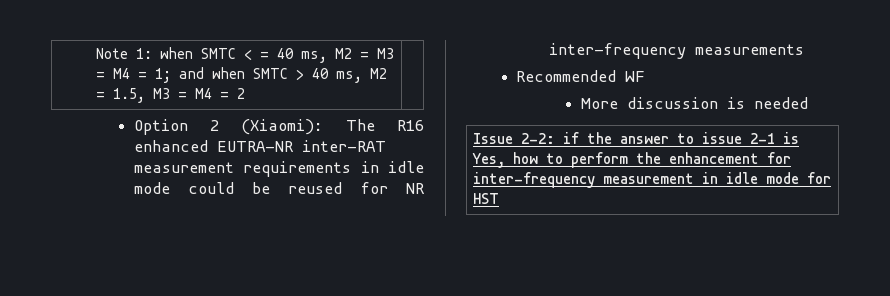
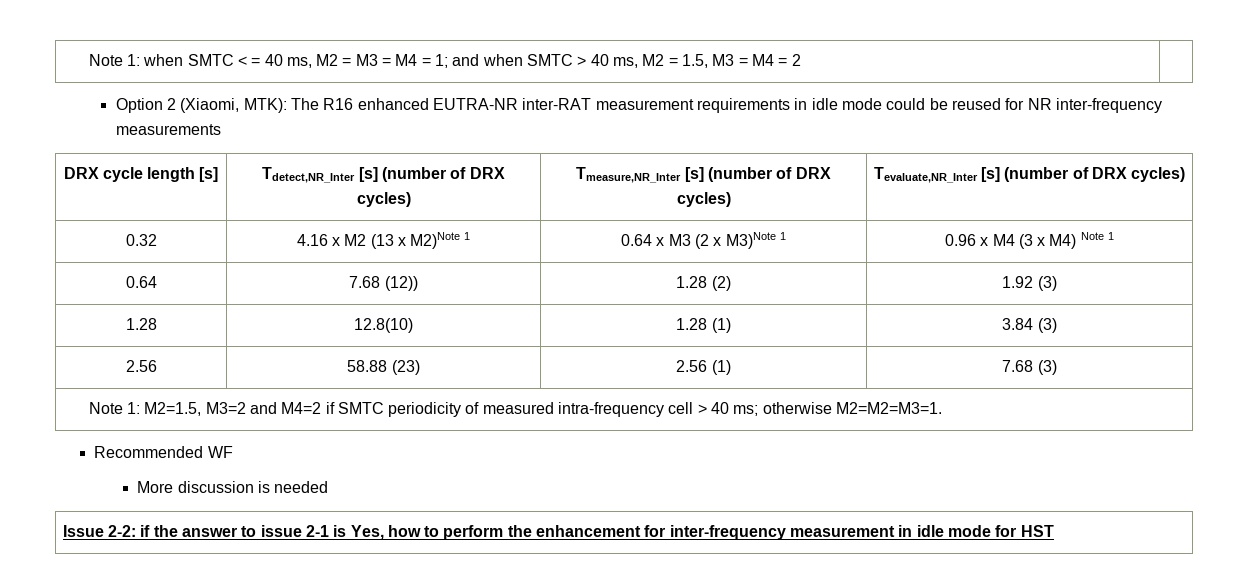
[241,119,324,135] (Xiaomi): -> [180,98,287,113] (Xiaomi, MTK):
(804, 49) none -> [63,167,219,182] [262,167,505,183] [356,192,411,207] [576,167,831,183] [676,192,731,207] [873,167,1186,183] [125,234,157,246] [296,232,471,249] [621,232,786,249] [944,232,1115,249] [125,276,157,288] [349,276,418,291] [676,276,731,291] [1002,276,1057,291] [125,318,157,330] [354,318,413,333] [676,318,731,333] [1002,318,1057,333] [125,360,157,372] [347,360,420,375] [676,360,731,375] [1002,360,1057,375] [88,402,943,417] // DRX cycle length [s] | Tdetect,NR_Inter [s] (number of DRX cycles) | Tmeasure,NR_Inter [s] (number of DRX cycles) | Tevaluate,NR_Inter [s] (number of DRX cycles) // 0.32 | 4.16 x M2 (13 x M2)Note 1 | 0.64 x M3 (2 x M3)Note 1 | 0.96 x M4 (3 x M4) Note 1 // 0.64 | 7.68 (12)) | 1.28 (2) | 1.92 (3) // 1.28 | 12.8(10) | 1.28 (1) | 3.84 (3) // 2.56 | 58.88 (23) | 2.56 (1) | 7.68 (3) // Note 1: M2=1.5, M3=2 and M4=2 if SMTC periodicity of measured intra-frequency cell > 40 ms; otherwise M2=M2=M3=1.

